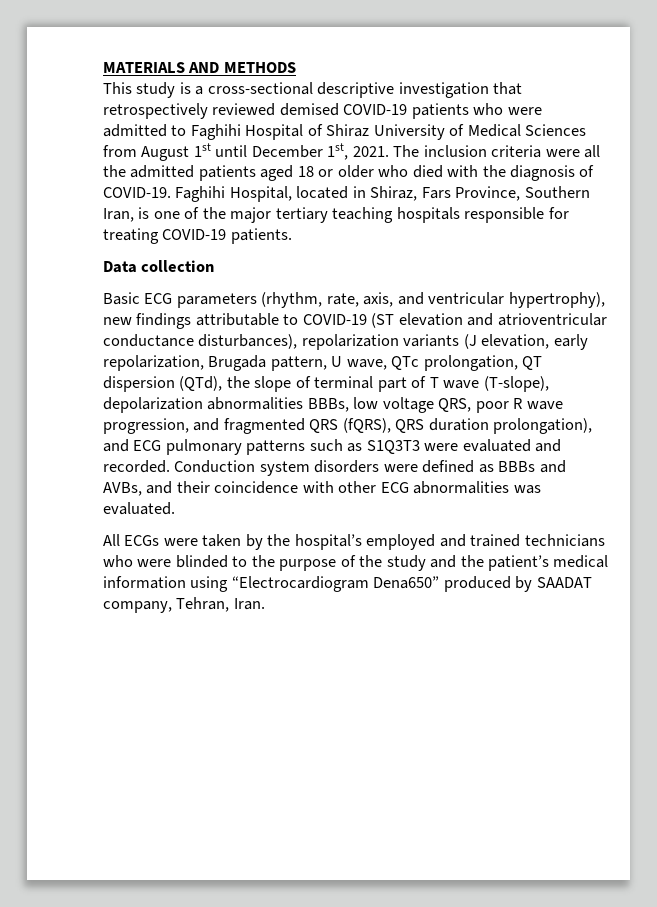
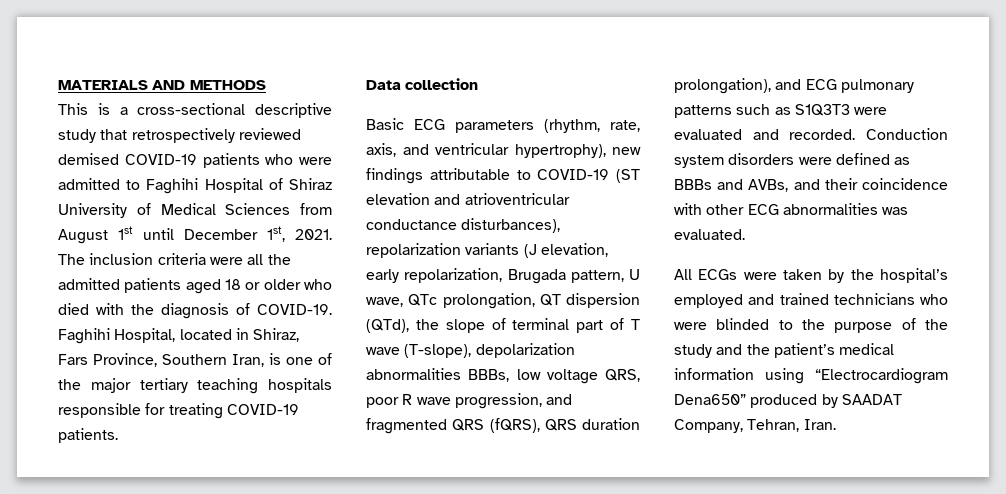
[136,82,176,98] study -> (88, 109) none
[398,82,489,98] investigation -> [58,129,96,143] study
[103,601,172,613] company, -> [674,419,743,433] Company,

